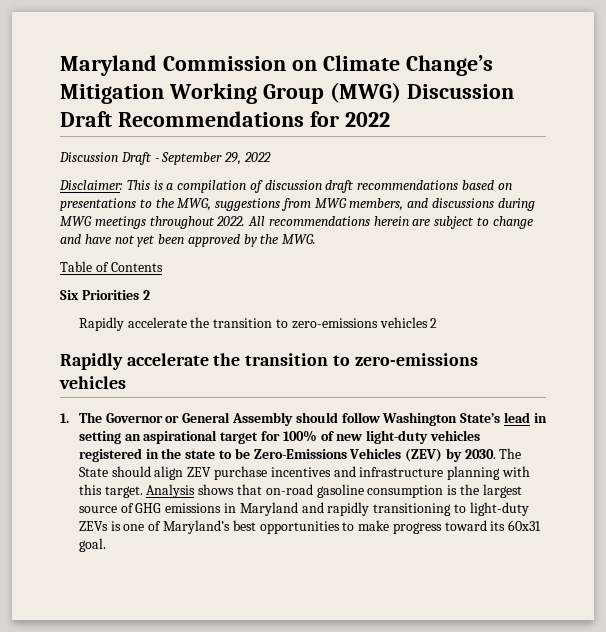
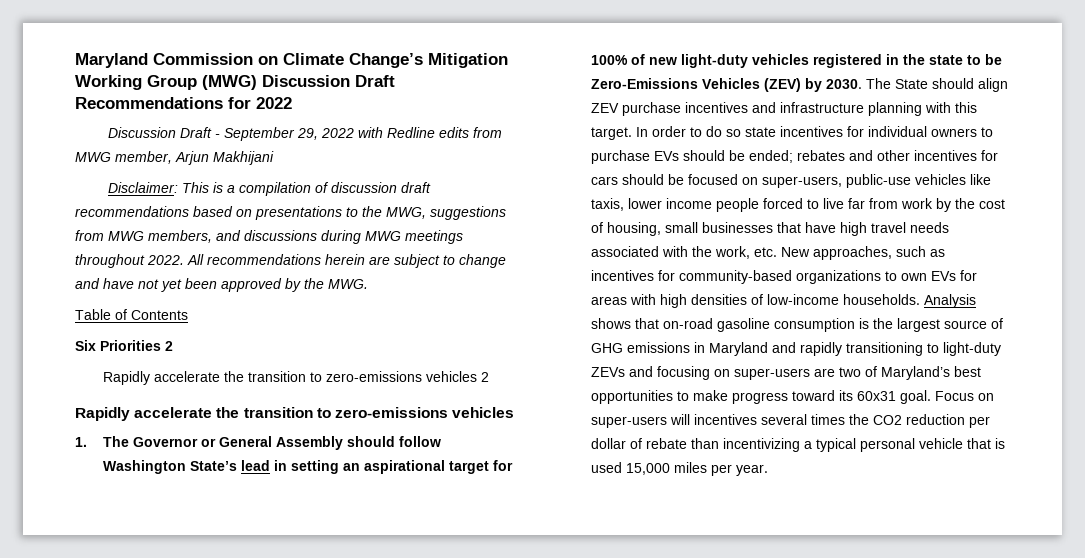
(271, 157) none -> [358,127,503,138] [75,151,274,165] with Redline edits from MWG member, Arjun Makhijani
(143, 492) none -> [635,126,993,137] [590,150,998,164] [590,174,991,188] [590,198,1005,212] [590,222,949,236] [590,246,945,260] [590,270,977,284] [590,294,920,308] In order to do so state incentives for individual owners to purchase EVs should be ended; rebates and other incentives for cars should be focused on super-users, public-use vehicles like taxis, lower income people forced to live far from work by the cost of housing, small businesses that have high travel needs associated with the work, etc. New approaches, such as incentives for community-based organizations to own EVs for areas with high densities of low-income households.
[110,521,145,531] is one -> [628,366,861,380] and focusing on super-users are two
(106, 545) none -> [934,391,994,401] [590,414,990,428] [590,438,1005,452] [590,462,768,476] Focus on super-users will incentives several times the CO2 reduction per dollar of rebate than incentivizing a typical personal vehicle that is used 15,000 miles per year.

